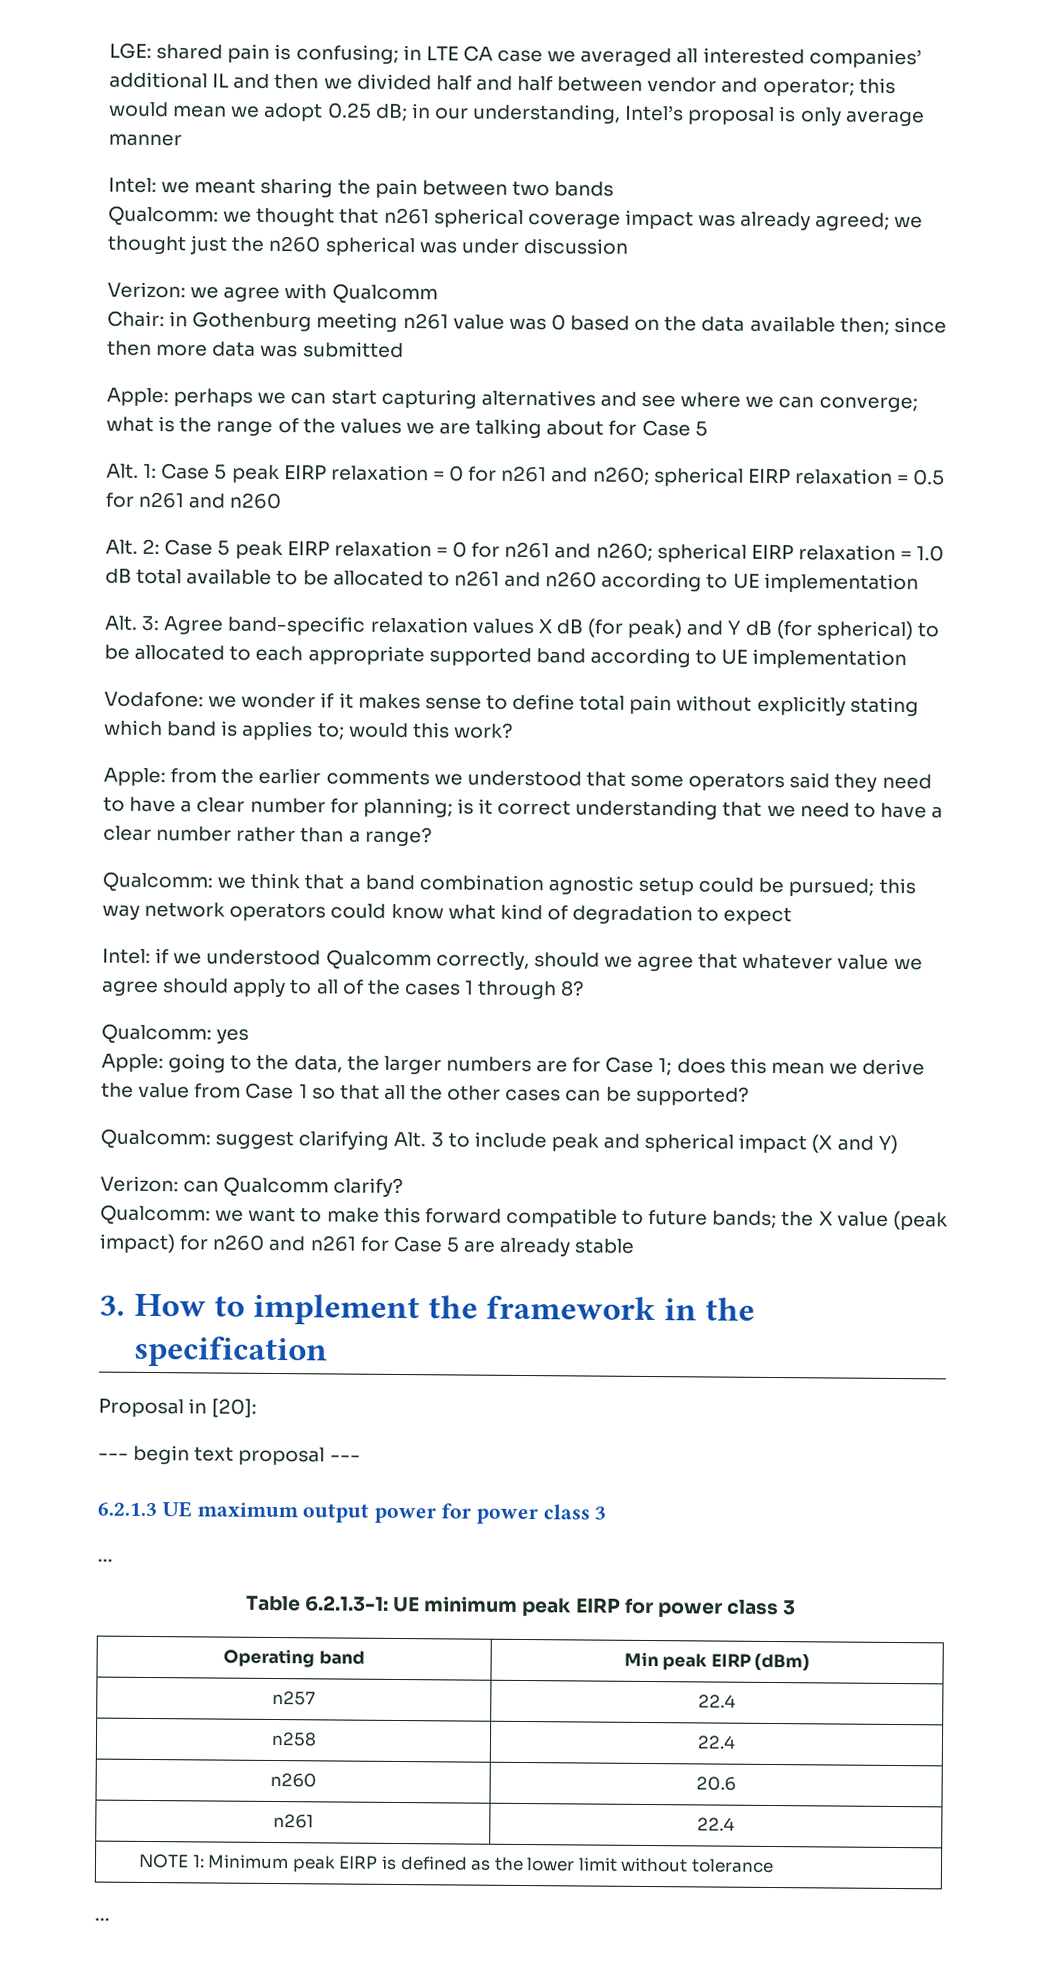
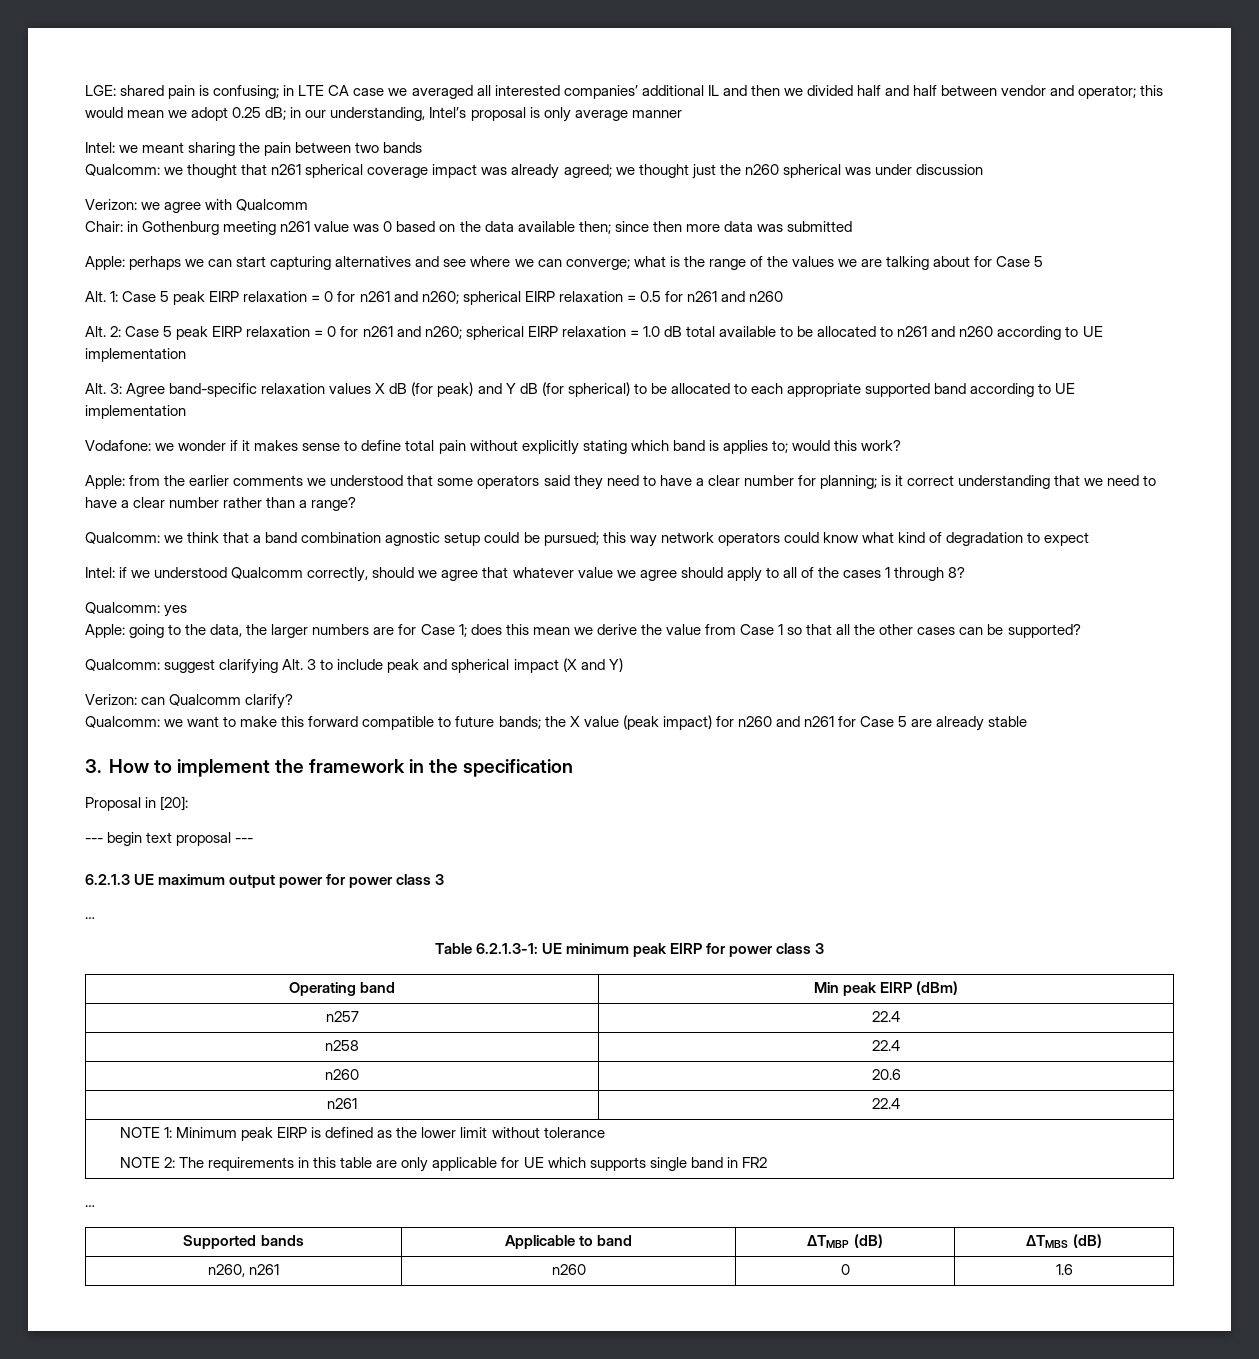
[94,1917,110,1921] // … -> [119,1157,767,1172] [85,1205,95,1207] [183,1235,304,1249] [504,1235,633,1249] [807,1234,883,1248] [1026,1234,1102,1248] [207,1264,280,1277] [551,1264,586,1275] [840,1264,850,1275] [1055,1264,1073,1275] // NOTE 2: The requirements in this table are only applicable for UE which supports single band in FR2 // … // Supported bands | Applicable to band | ΔTMBP (dB) | ΔTMBS (dB) // n260, n261 | n260 | 0 | 1.6

